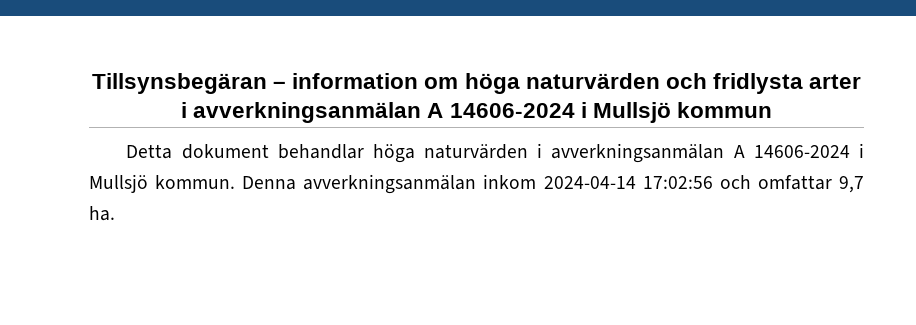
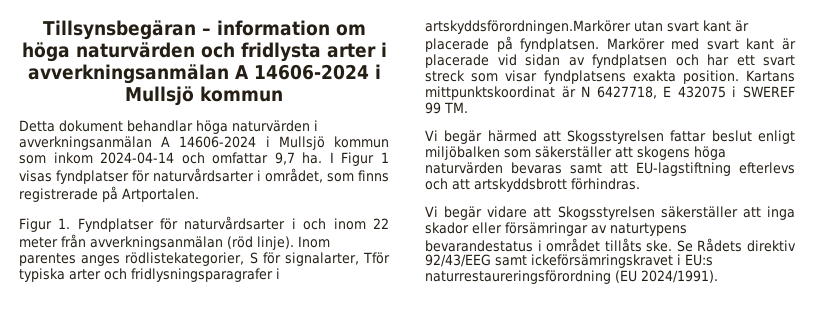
[155,174,477,194] kommun. Denna avverkningsanmälan -> [333,136,389,148] [19,155,46,164] kommun som
[642,176,713,189] 17:02:56 -> (175, 158) none
(115, 213) none -> [329,152,389,166] [19,168,389,184] [19,186,199,202] [19,216,389,232] [19,234,330,250] [19,252,390,266] [19,268,280,282] [425,20,749,34] [425,36,796,52] [425,54,795,68] [425,70,795,84] [425,86,795,100] [425,102,468,114] [425,130,795,144] [425,146,726,160] [425,162,795,176] [425,178,640,192] [425,206,795,220] [425,222,687,236] [425,238,796,252] [425,254,713,268] [425,270,718,284] I Figur 1 visas fyndplatser för naturvårdsarter i området, som finns registrerade på Artportalen. // Figur 1. Fyndplatser för naturvårdsarter i och inom 22 meter från avverkningsanmälan (röd linje). Inom parentes anges rödlistekategorier, S för signalarter, Tför typiska arter och fridlysningsparagrafer i artskyddsförordningen.Markörer utan svart kant är placerade på fyndplatsen. Markörer med svart kant är placerade vid sidan av fyndplatsen och har ett svart streck som visar fyndplatsens exakta position. Kartans mittpunktskoordinat är N 6427718, E 432075 i SWEREF 99 TM. // Vi begär härmed att Skogsstyrelsen fattar beslut enligt miljöbalken som säkerställer att skogens höga naturvärden bevaras samt att EU-lagstiftning efterlevs och att artskyddsbrott förhindras. // Vi begär vidare att Skogsstyrelsen säkerställer att inga skador eller försämringar av naturtypens bevarandestatus i området tillåts ske. Se Rådets direktiv 92/43/EEG samt ickeförsämringskravet i EU:s naturrestaureringsförordning (EU 2024/1991).

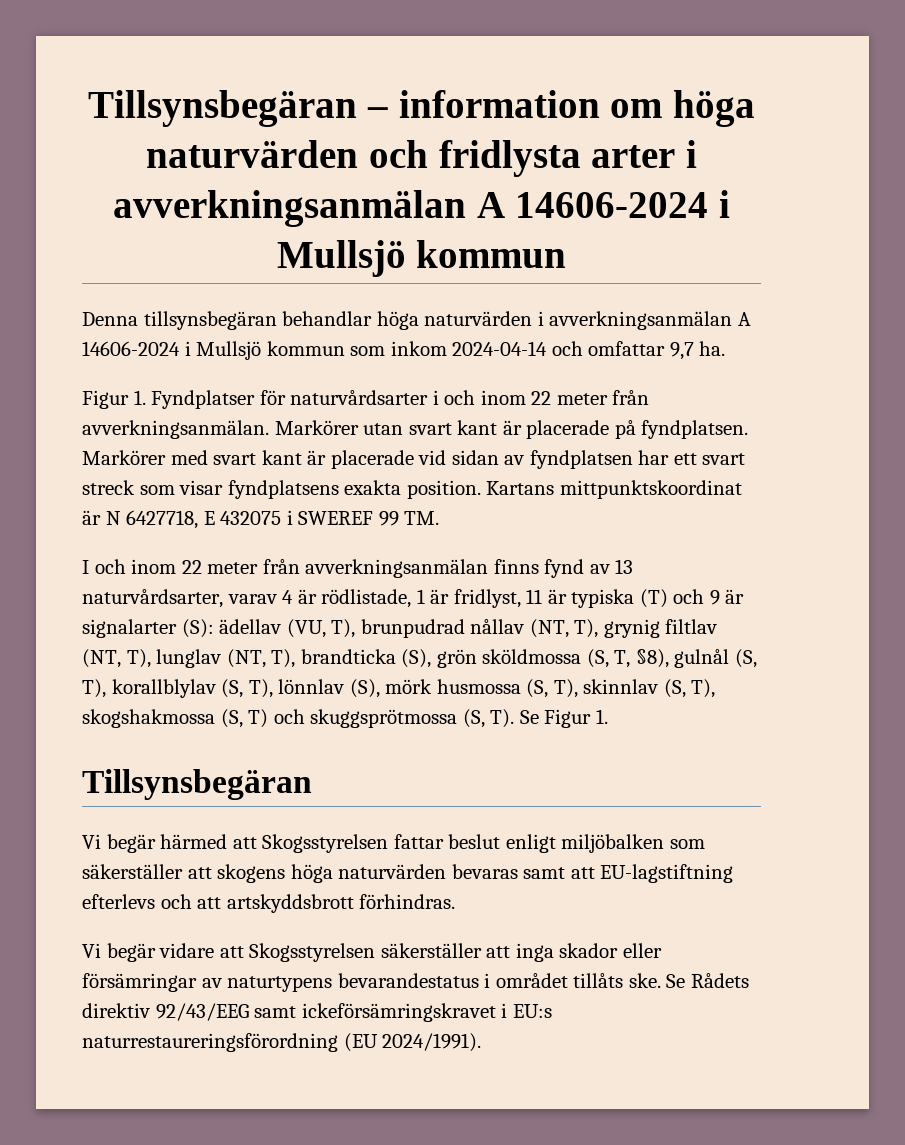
[19,120,123,132] Detta dokument -> [82,311,277,330] Denna tillsynsbegäran
[329,152,389,166] [19,168,389,184] [19,186,199,202] I Figur 1 visas fyndplatser för naturvårdsarter i området, som finns registrerade på Artportalen. -> (726, 348) none
[90,236,330,250] [19,252,390,266] [19,268,280,282] [425,20,631,34] avverkningsanmälan (röd linje). Inom parentes anges rödlistekategorier, S för signalarter, Tför typiska arter och fridlysningsparagrafer i artskyddsförordningen.Markörer -> [82,420,359,439] avverkningsanmälan. Markörer
[675,54,699,66] och -> (633, 459) none
(468, 107) none -> [82,559,634,578] [82,589,745,608] [82,619,718,638] [82,649,757,668] [82,679,716,698] [82,709,608,728] [82,769,312,800] // I och inom 22 meter från avverkningsanmälan finns fynd av 13 naturvårdsarter, varav 4 är rödlistade, 1 är fridlyst, 11 är typiska (T) och 9 är signalarter (S): ädellav (VU, T), brunpudrad nållav (NT, T), grynig filtlav (NT, T), lunglav (NT, T), brandticka (S), grön sköldmossa (S, T, §8), gulnål (S, T), korallblylav (S, T), lönnlav (S), mörk husmossa (S, T), skinnlav (S, T), skogshakmossa (S, T) och skuggsprötmossa (S, T). Se Figur 1. // Tillsynsbegäran

